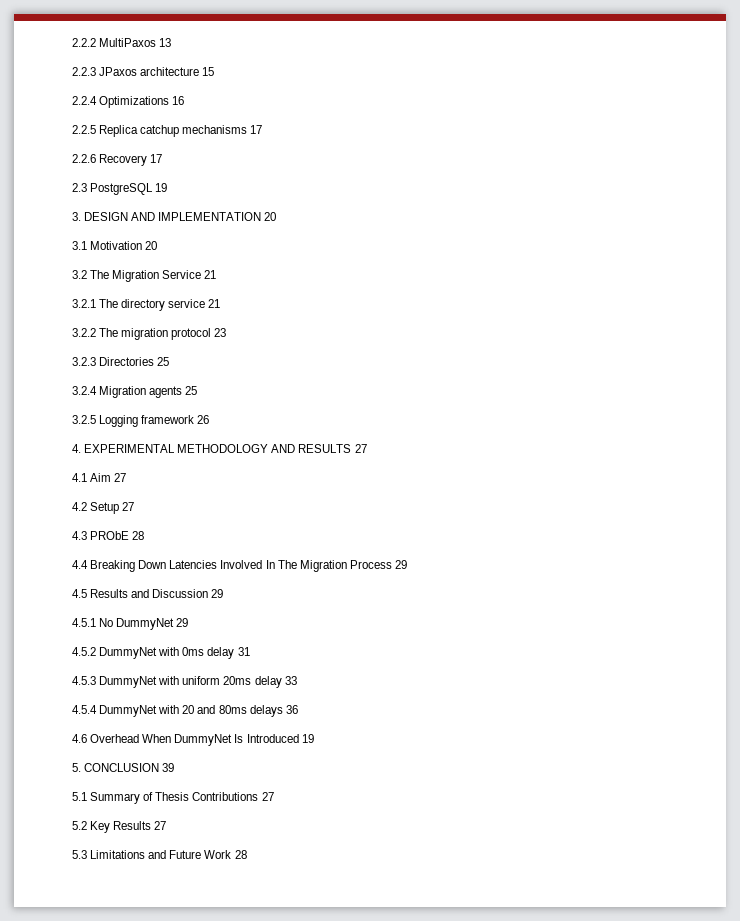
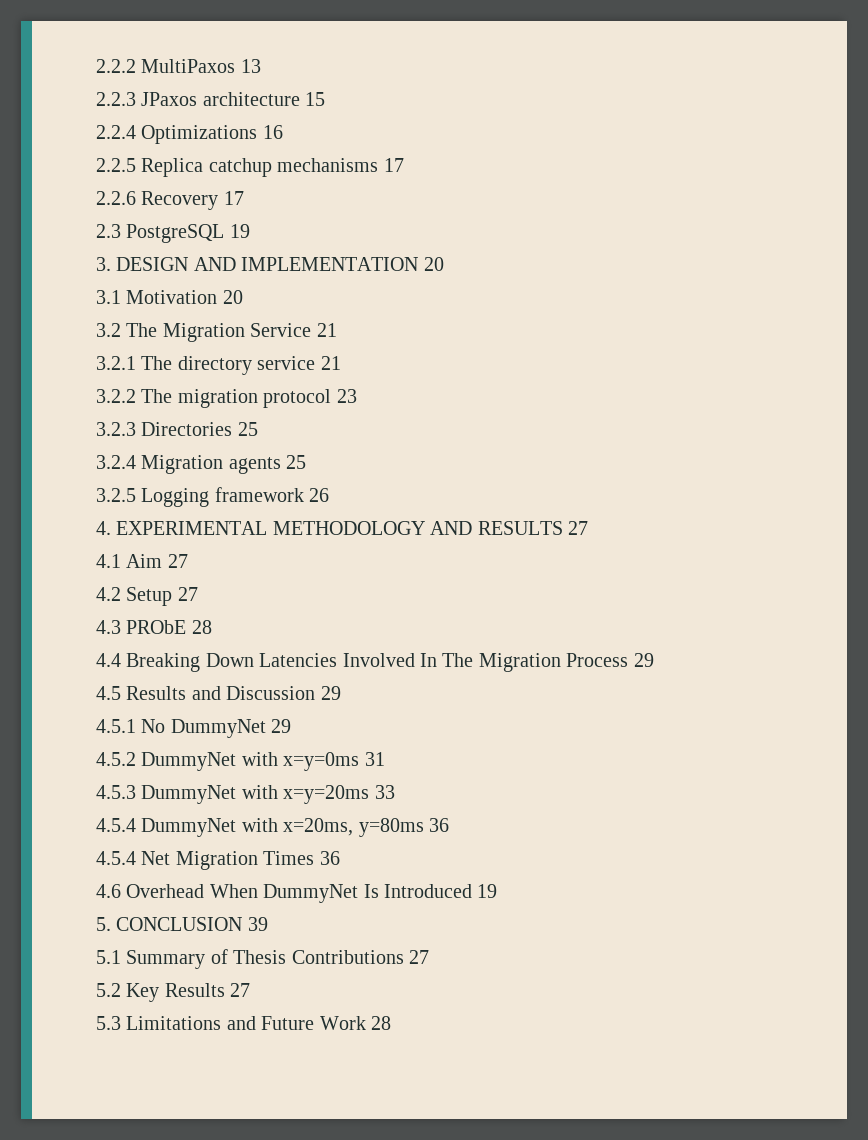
[182,647,235,659] 0ms delay -> [283,752,360,771] x=y=0ms
[182,676,282,688] uniform 20ms delay -> [283,785,370,804] x=y=20ms
[182,705,283,717] 20 and 80ms delays -> [283,818,449,837] [96,851,315,870] x=20ms, y=80ms 36 // 4.5.4 Net Migration Times

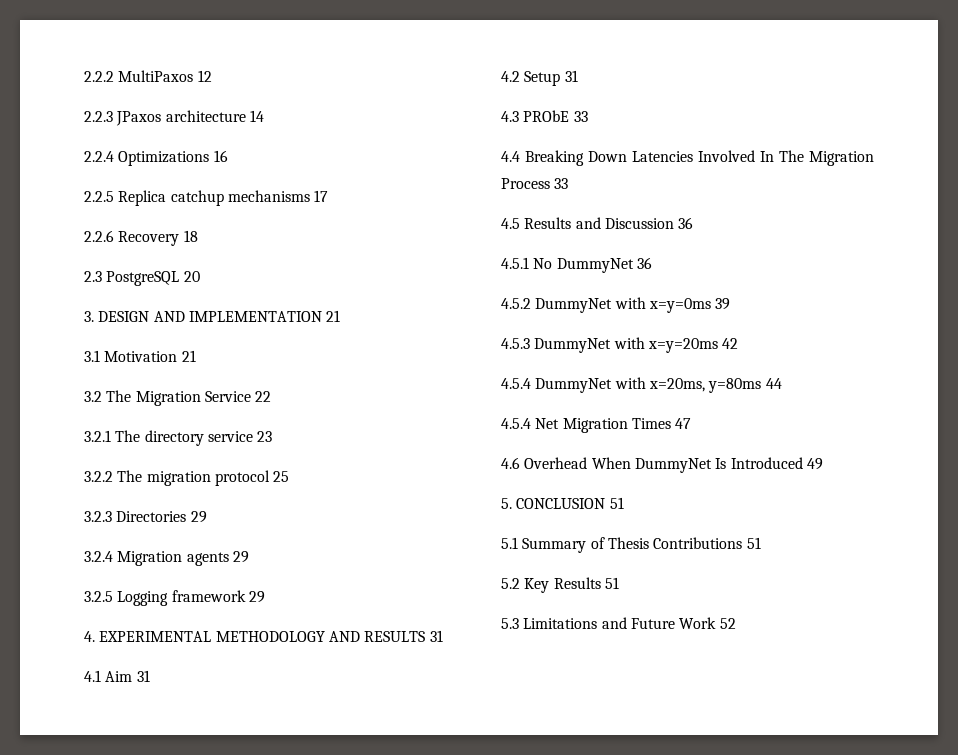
[240,59,261,73] 13 -> [197,70,212,82] 12
[305,92,326,106] 15 -> [249,110,264,122] 14
[223,191,244,205] 17 -> [183,230,198,242] 18
[229,224,250,238] 19 -> [183,271,200,282] 20
[423,257,444,271] 20 -> [326,310,341,322] 21
[222,290,243,304] 20 -> [181,350,196,362] 21
[316,323,337,337] 21 -> [255,391,272,402] 22
[320,356,341,370] 21 -> [257,431,273,442] 23
[336,389,357,403] 23 -> [273,471,290,482] 25
[237,422,258,436] 25 -> [190,511,207,523] 29
[286,455,307,469] 25 -> [232,551,249,563] 29
[309,488,330,502] 26 -> [248,591,265,603] 29
[568,521,588,535] 27 -> [429,630,443,642] 31
[167,554,188,568] 27 -> [136,670,150,682] 31
[177,587,198,601] 27 -> [564,70,578,82] 31
[191,620,212,634] 28 -> [573,111,588,122] 33
[633,653,654,667] 29 -> [554,178,569,189] 33
[320,686,341,700] 29 -> [678,217,694,229] 36
[271,719,292,733] 29 -> [636,257,652,269] 36
[364,752,385,766] 31 -> [715,298,731,310] 39
[374,785,395,799] 33 -> [722,338,739,349] 42
[429,818,449,832] 36 -> [765,378,782,389] 44
[319,851,340,865] 36 -> [675,418,692,429] 47
[477,884,498,898] 19 -> [806,458,823,470] 49
[247,917,268,931] 39 -> [609,497,624,509] 51
[409,950,429,964] 27 -> [746,537,761,549] 51
[230,983,251,997] 27 -> [604,577,619,589] 51
[371,1016,391,1030] 28 -> [719,618,736,629] 52

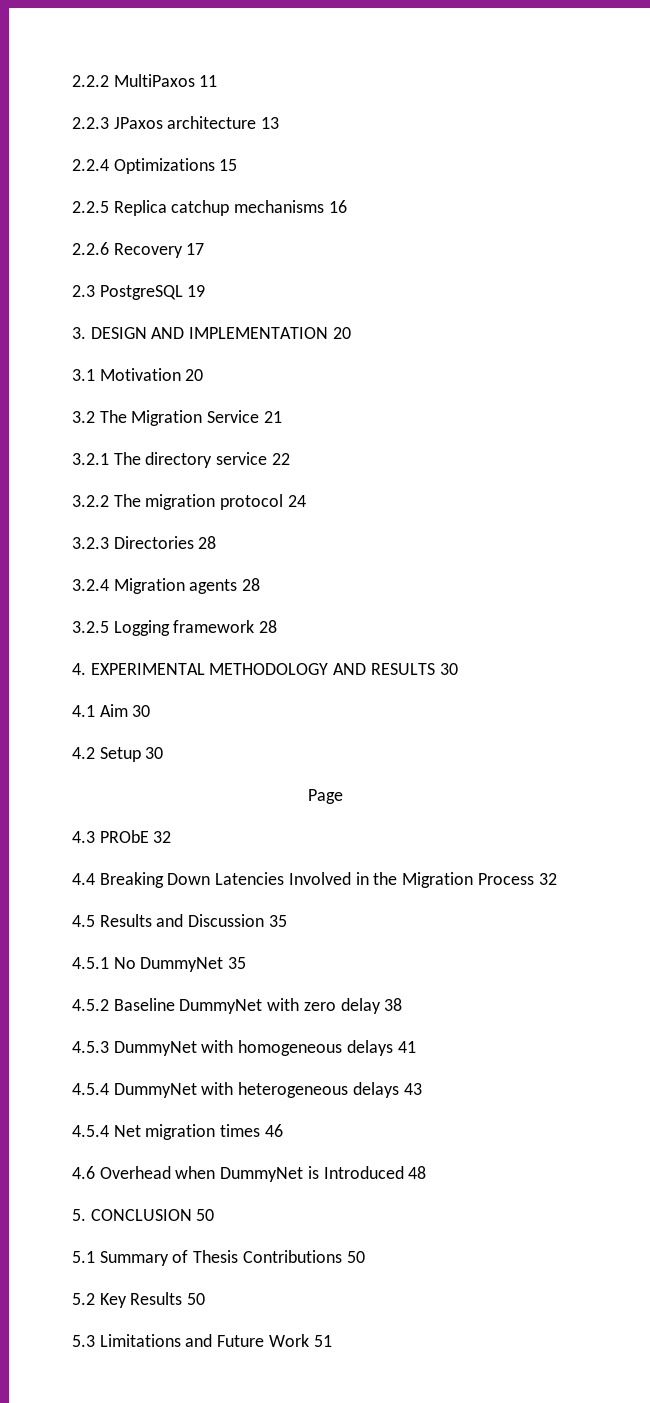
[197,70,212,82] 12 -> [199,75,218,87] 11
[249,110,264,122] 14 -> [261,117,280,129] 13
[213,150,228,162] 16 -> [219,159,238,171] 15
[314,190,329,202] 17 -> [328,200,347,213] 16
[183,230,198,242] 18 -> [186,243,205,255] 17
[183,271,200,282] 20 -> [187,285,206,297] 19
[326,310,341,322] 21 -> [332,327,351,339] 20
[181,350,196,362] 21 -> [185,369,204,381] 20
[255,391,272,402] 22 -> [263,411,282,423] 21
[257,431,273,442] 23 -> [271,453,290,465] 22
[273,471,290,482] 25 -> [287,495,306,507] 24
[190,511,207,523] 29 -> [198,536,217,549] 28
[232,551,249,563] 29 -> [242,578,261,591] 28
[248,591,265,603] 29 -> [259,620,278,633] 28
[429,630,443,642] 31 -> [439,663,458,675] 30
[136,670,150,682] 31 -> [132,705,151,717] 30
[564,70,578,82] 31 -> [145,747,164,759] [307,789,343,804] 30 // Page
[573,111,588,122] 33 -> [153,831,172,843] 32
[760,150,804,162] In The -> [355,872,398,885] in the
[554,178,569,189] 33 -> [538,873,557,885] 32
[678,217,694,229] 36 -> [268,915,287,927] 35
[636,257,652,269] 36 -> [228,957,247,969] 35
[535,297,731,313] DummyNet with x=y=0ms 39 -> [113,998,403,1014] Baseline DummyNet with zero delay 38
[647,338,739,353] x=y=20ms 42 -> [238,1040,416,1056] homogeneous delays 41
[648,378,782,393] x=20ms, y=80ms 44 -> [238,1082,422,1098] heterogeneous delays 43
[562,418,692,433] Migration Times 47 -> [145,1124,283,1140] migration times 46
[591,457,823,473] When DummyNet Is Introduced 49 -> [175,1166,427,1182] when DummyNet is Introduced 48
[609,497,624,509] 51 -> [196,1209,215,1221] 50
[746,537,761,549] 51 -> [346,1251,365,1263] 50
[604,577,619,589] 51 -> [187,1293,206,1305] 50
[719,618,736,629] 52 -> [313,1335,332,1347] 51

